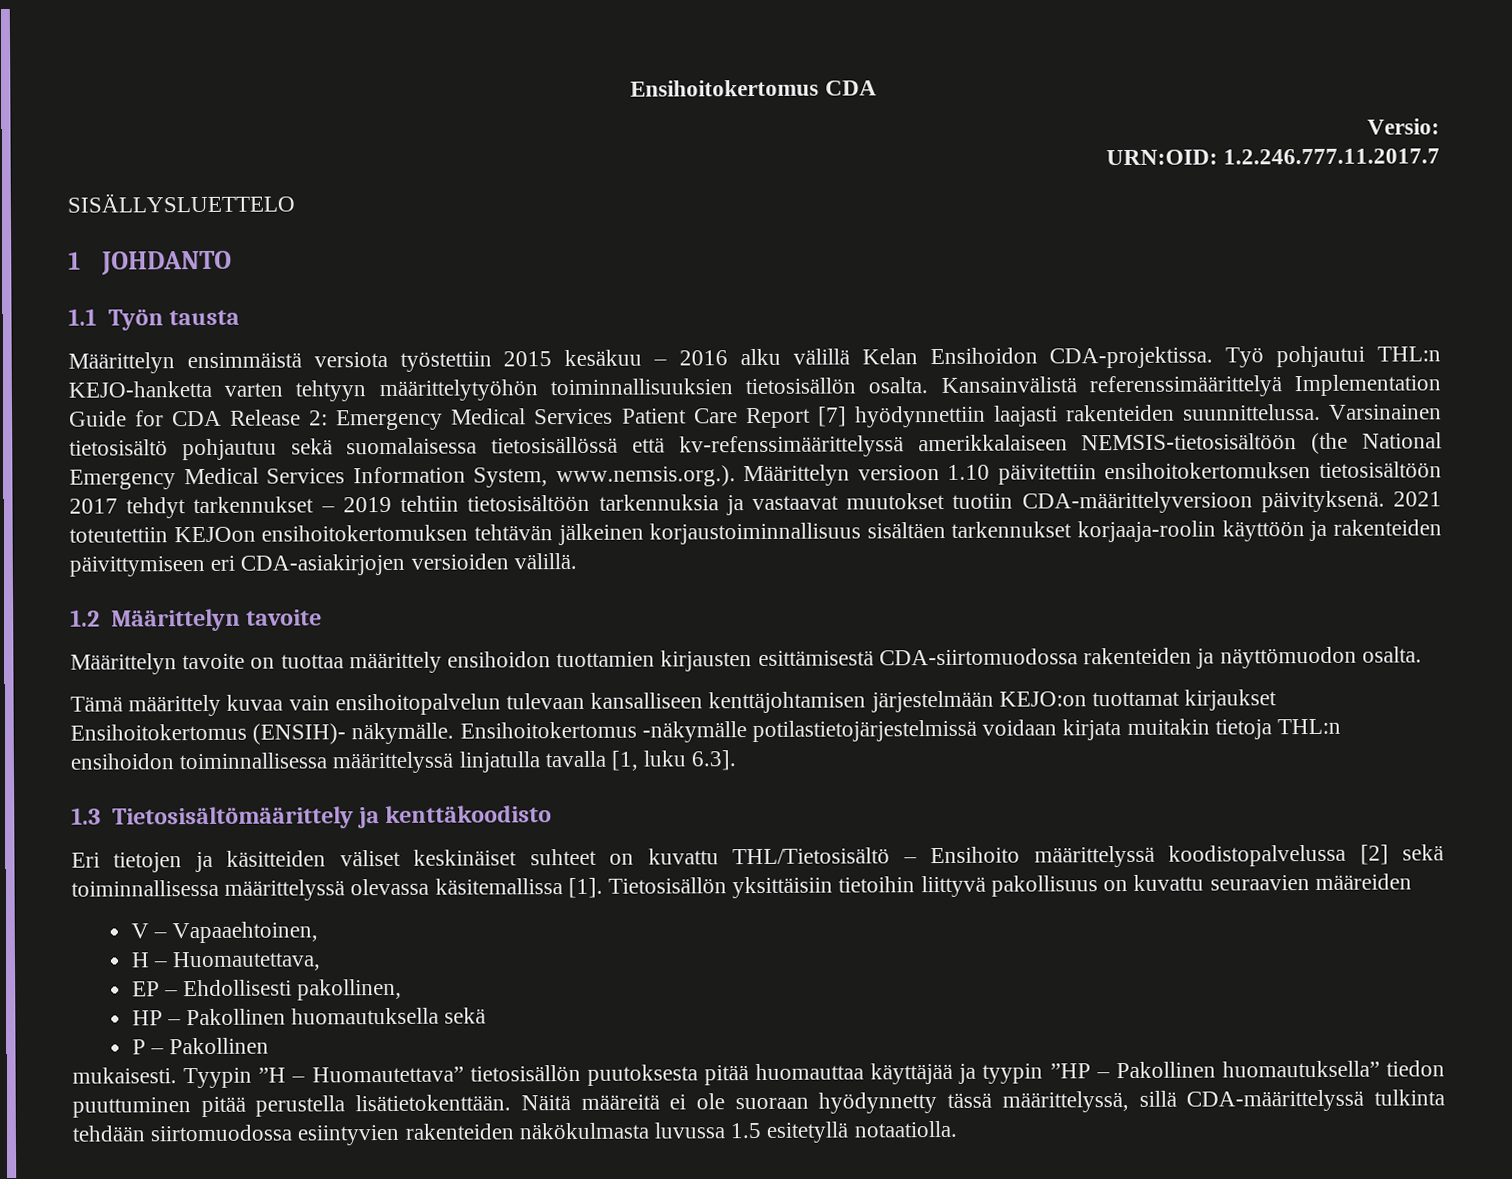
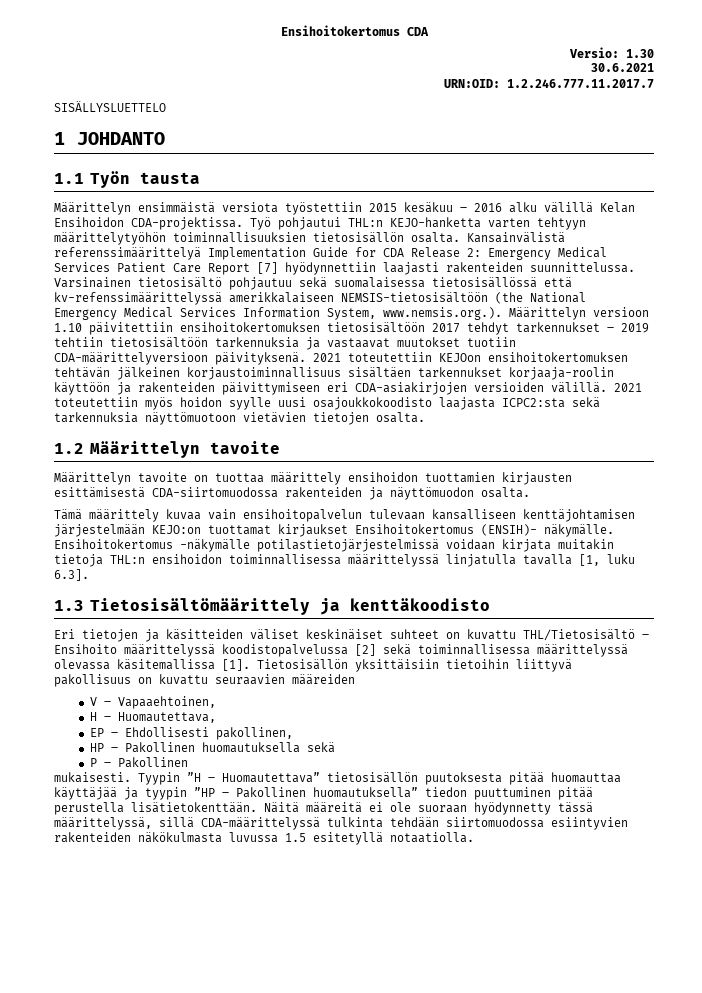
(1440, 126) none -> [626,49,654,58] [591,63,654,72] 1.30 // 30.6.2021
(577, 561) none -> [614,383,642,392] [54,397,600,410] [54,412,425,425] 2021 toteutettiin myös hoidon syylle uusi osajoukkokoodisto laajasta ICPC2:sta sekä tarkennuksia näyttömuotoon vietävien tietojen osalta.

